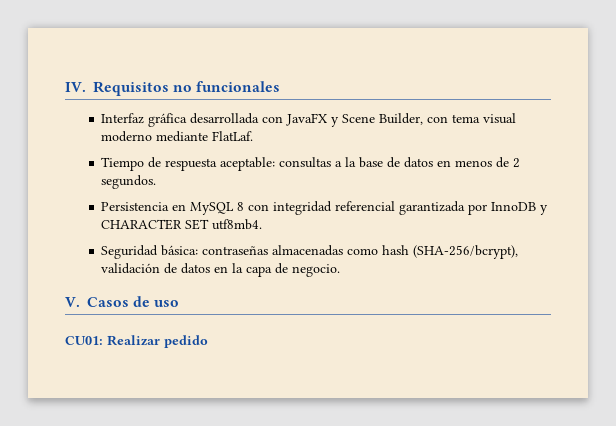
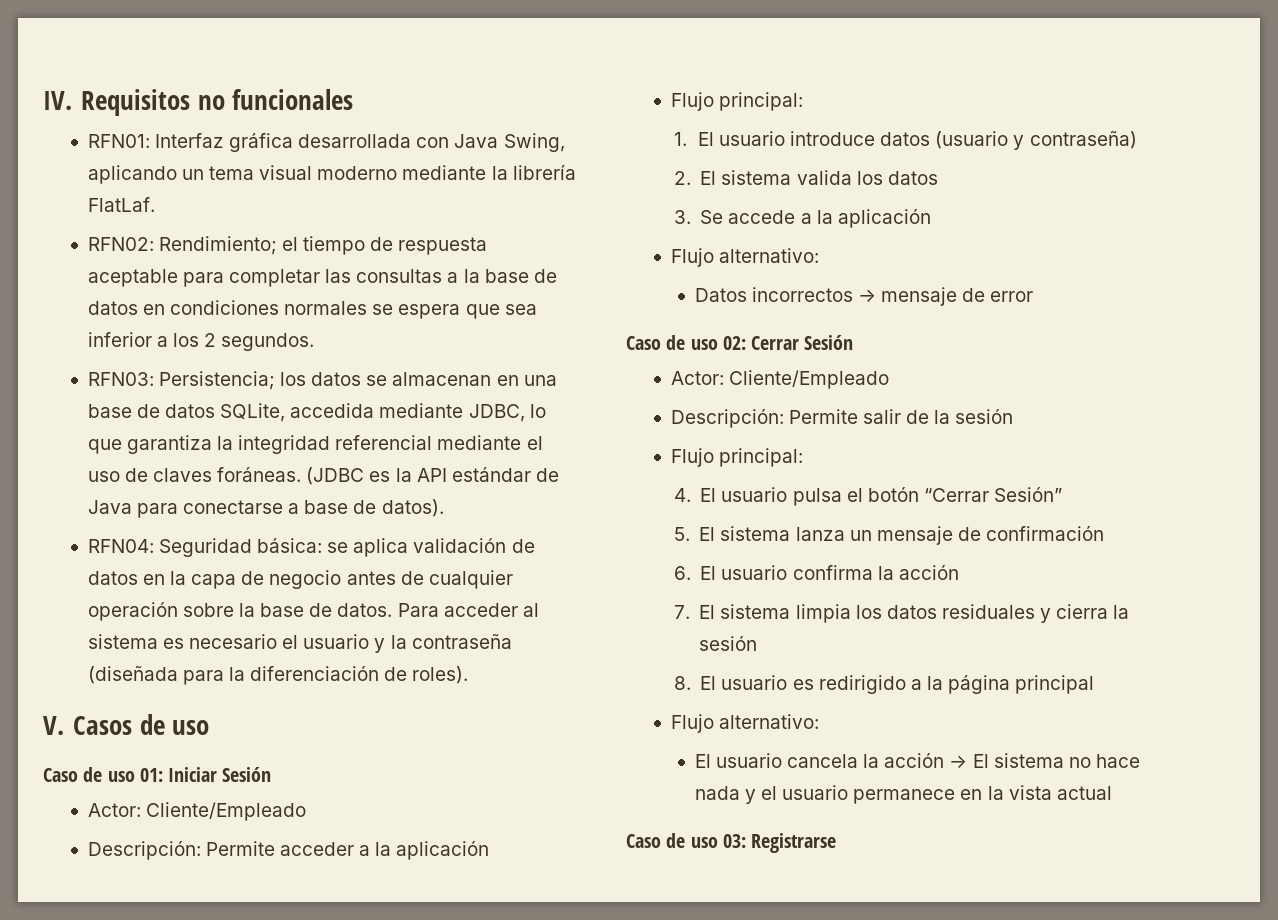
(281, 86) none -> [87,134,150,148] RFN01:
[286,113,449,127] JavaFX y Scene Builder, con -> [454,133,565,152] [87,165,204,184] Java Swing, aplicando un
(209, 136) none -> [491,164,576,180] la librería
[101,157,276,171] Tiempo de respuesta aceptable: -> [87,236,488,255] [87,269,352,287] RFN02: Rendimiento; el tiempo de respuesta aceptable para completar las
[455,157,521,168] [101,175,157,189] [101,201,549,215] [101,219,263,230] [101,245,519,259] menos de 2 segundos. // Persistencia en MySQL 8 con integridad referencial garantizada por InnoDB y CHARACTER SET utf8mb4. // Seguridad básica: contraseñas almacenadas como hash (SHA-256/bcrypt), -> [170,300,537,319] [87,332,315,351] [87,371,557,390] [87,403,546,422] [87,435,543,454] [87,467,559,485] [87,499,444,518] [87,538,409,557] condiciones normales se espera que sea inferior a los 2 segundos. // RFN03: Persistencia; los datos se almacenan en una base de datos SQLite, accedida mediante JDBC, lo que garantiza la integridad referencial mediante el uso de claves foráneas. (JDBC es la API estándar de Java para conectarse a base de datos). // RFN04: Seguridad básica: se aplica
[292,264,341,277] [65,296,180,307] [65,335,208,348] negocio. // V. Casos de uso // CU01: Realizar pedido -> [269,570,513,589] [87,602,539,621] [87,634,512,653] [87,666,469,685] [43,714,209,735] [43,767,272,782] [87,802,306,821] [87,841,490,860] [670,92,803,111] [673,131,1137,150] [673,170,938,185] [673,209,931,228] [670,248,819,267] [694,287,1034,306] [626,335,854,350] [670,370,889,389] [670,409,1014,428] [670,448,803,467] [673,487,1063,506] [673,526,1105,545] [673,565,959,580] [673,604,1130,623] [699,636,758,651] [673,675,1095,694] [670,714,819,733] [694,753,1140,768] [694,785,1112,804] [626,833,837,853] negocio antes de cualquier operación sobre la base de datos. Para acceder al sistema es necesario el usuario y la contraseña (diseñada para la diferenciación de roles). // V. Casos de uso // Caso de uso 01: Iniciar Sesión // Actor: Cliente/Empleado // Descripción: Permite acceder a la aplicación // Flujo principal: // 1. El usuario introduce datos (usuario y contraseña) // 2. El sistema valida los datos // 3. Se accede a la aplicación // Flujo alternativo: // Datos incorrectos → mensaje de error // Caso de uso 02: Cerrar Sesión // Actor: Cliente/Empleado // Descripción: Permite salir de la sesión // Flujo principal: // 4. El usuario pulsa el botón “Cerrar Sesión” // 5. El sistema lanza un mensaje de confirmación // 6. El usuario confirma la acción // 7. El sistema limpia los datos residuales y cierra la sesión // 8. El usuario es redirigido a la página principal // Flujo alternativo: // El usuario cancela la acción → El sistema no hace nada y el usuario permanece en la vista actual // Caso de uso 03: Registrarse

